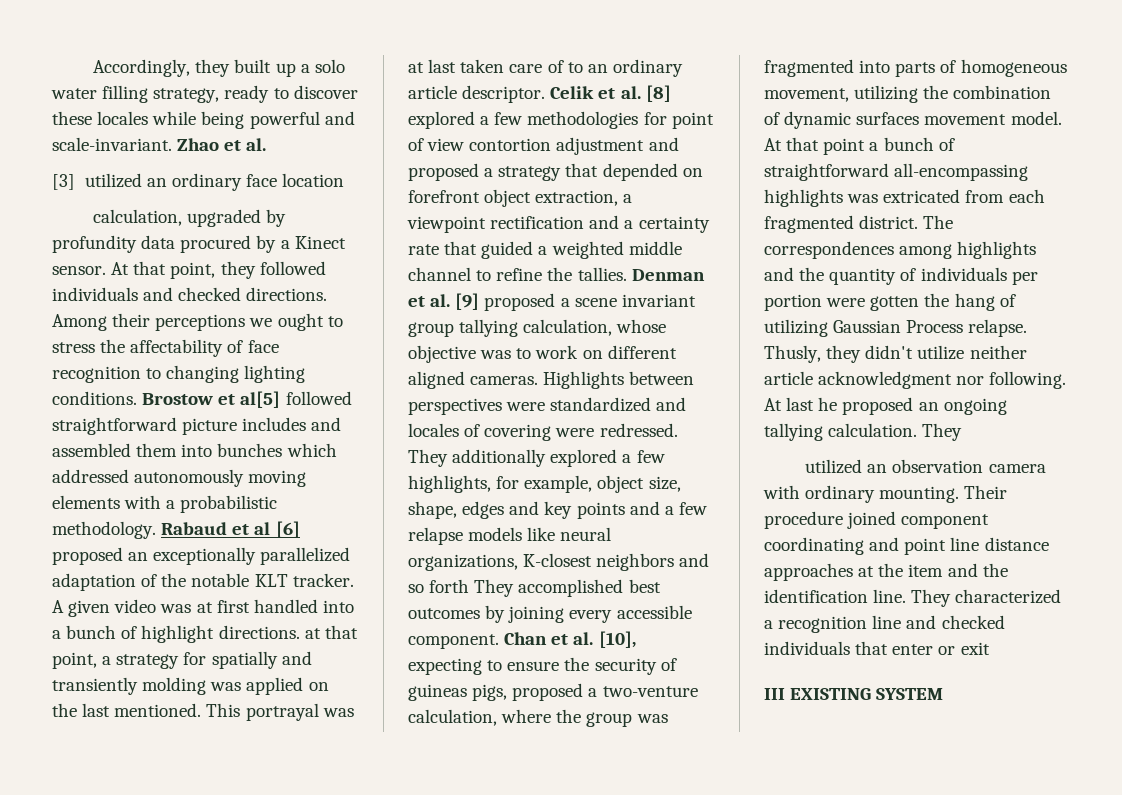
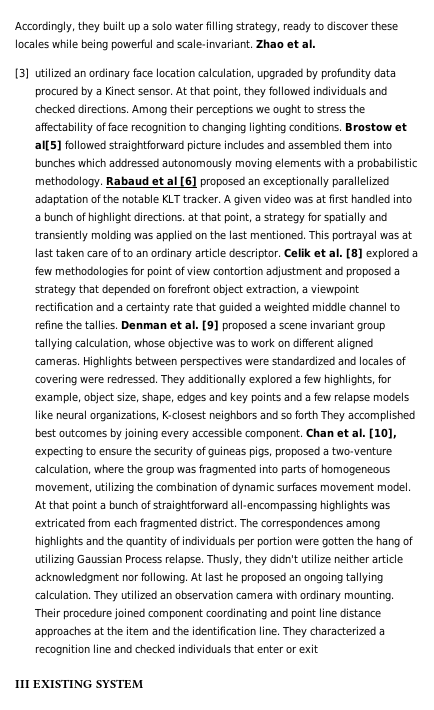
(345, 180) // -> (196, 73) none
(963, 432) // -> (119, 596) none

